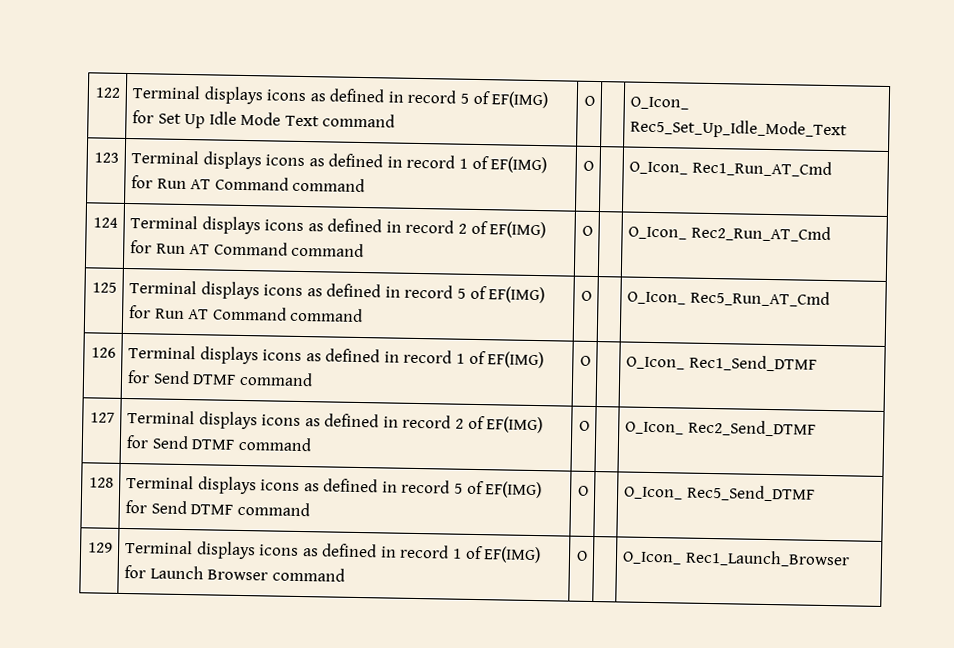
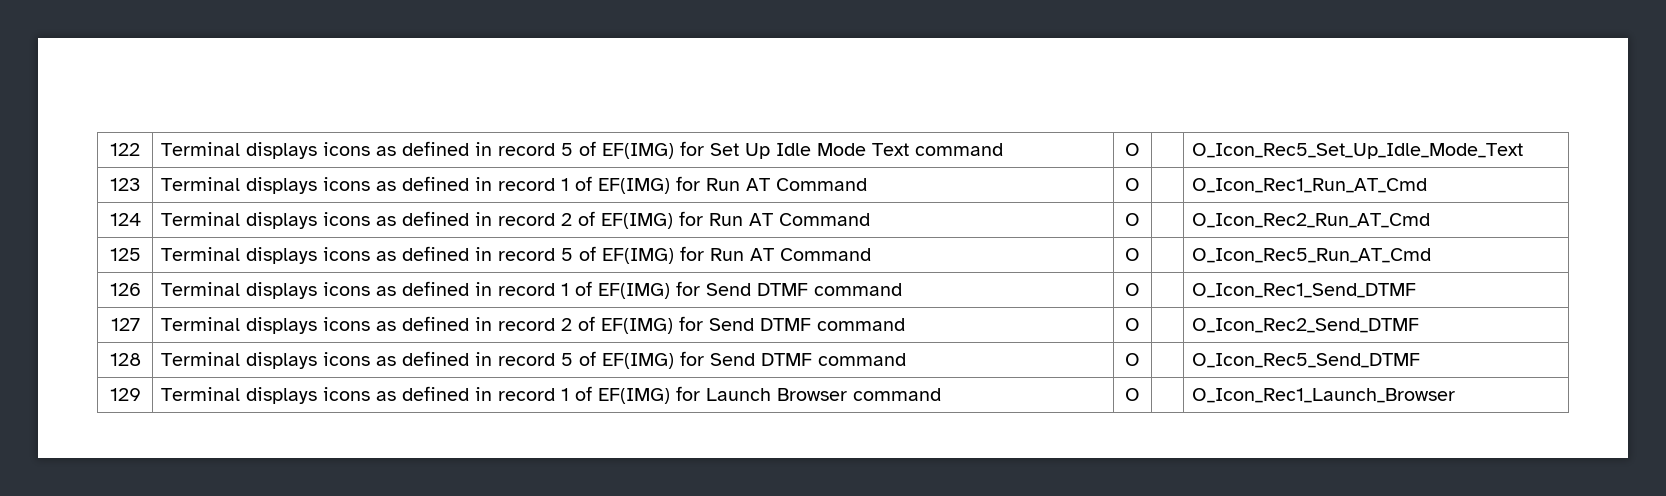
[629,96,689,110] [629,118,847,140] O_Icon_ Rec5_Set_Up_Idle_Mode_Text -> [1192,143,1524,159] O_Icon_Rec5_Set_Up_Idle_Mode_Text
[292,177,366,193] [582,160,594,171] [628,159,832,178] command | O | | O_Icon_ Rec1_Run_AT_Cmd -> [1125,178,1140,191] [1192,178,1428,193] | O | | O_Icon_Rec1_Run_AT_Cmd
[291,242,365,258] [581,225,593,236] [627,224,831,243] command | O | | O_Icon_ Rec2_Run_AT_Cmd -> [1125,213,1140,226] [1192,213,1431,228] | O | | O_Icon_Rec2_Run_AT_Cmd
[290,307,364,323] [580,290,592,301] [626,289,830,308] command | O | | O_Icon_ Rec5_Run_AT_Cmd -> [1125,248,1140,261] [1192,248,1432,263] | O | | O_Icon_Rec5_Run_AT_Cmd
[625,354,817,372] O_Icon_ Rec1_Send_DTMF -> [1192,283,1417,298] O_Icon_Rec1_Send_DTMF
[624,419,816,437] O_Icon_ Rec2_Send_DTMF -> [1192,318,1420,333] O_Icon_Rec2_Send_DTMF
[623,484,815,502] O_Icon_ Rec5_Send_DTMF -> [1192,353,1421,368] O_Icon_Rec5_Send_DTMF
[621,549,850,568] O_Icon_ Rec1_Launch_Browser -> [1192,388,1456,403] O_Icon_Rec1_Launch_Browser

